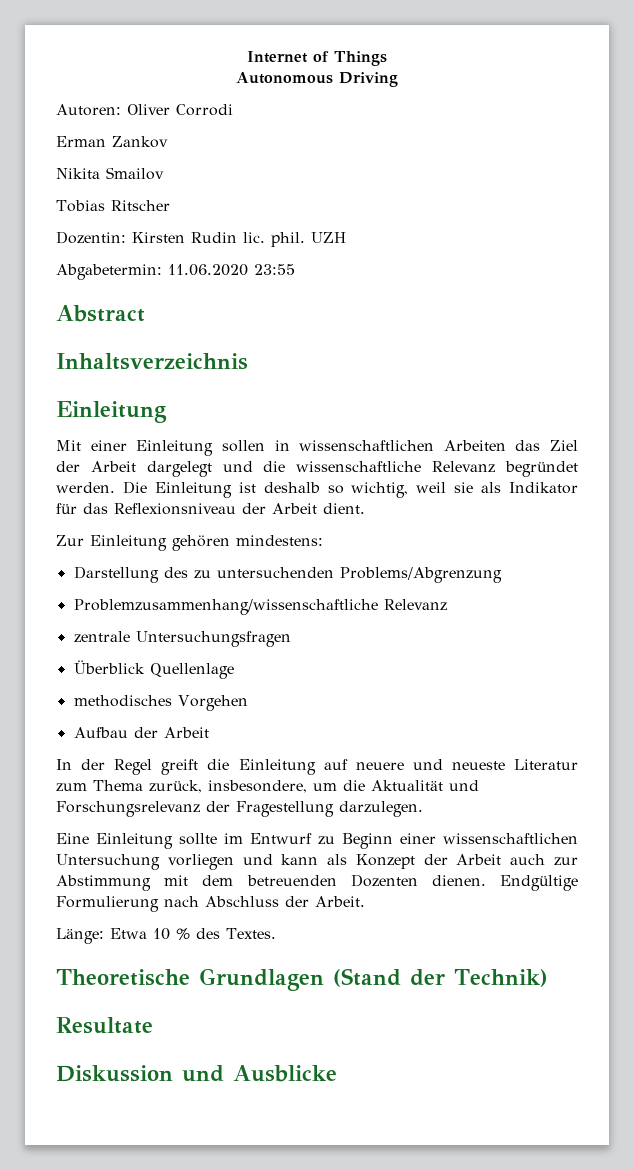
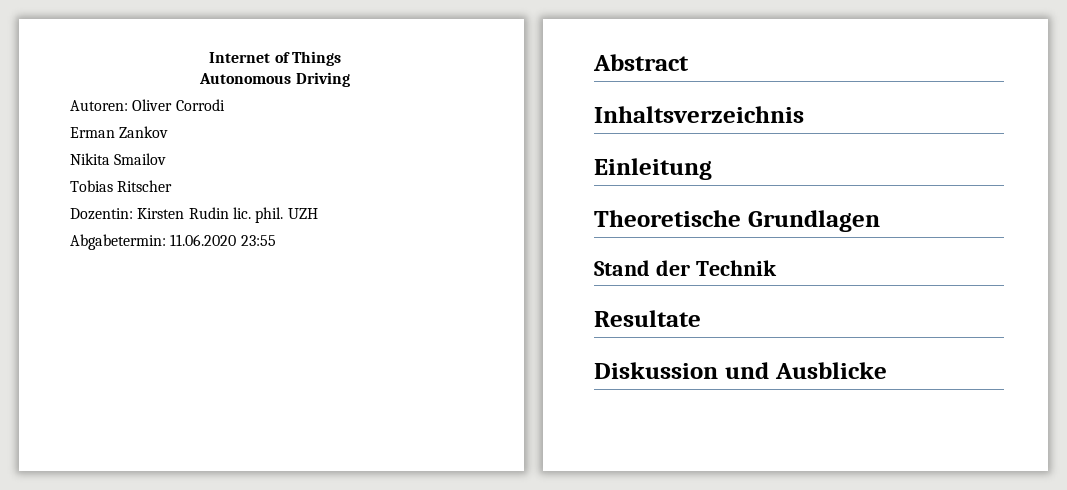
[56,440,578,456] [56,461,578,477] [56,481,578,498] [56,503,365,515] [56,535,323,551] [73,566,502,583] [73,599,447,615] [73,631,291,647] [73,660,234,679] [73,695,248,711] [73,727,209,738] [56,759,579,775] [56,780,479,793] [56,801,423,817] [56,833,578,849] [56,854,578,870] [56,874,578,891] [56,896,365,912] [56,928,276,944] // Mit einer Einleitung sollen in wissenschaftlichen Arbeiten das Ziel der Arbeit dargelegt und die wissenschaftliche Relevanz begründet werden. Die Einleitung ist deshalb so wichtig, weil sie als Indikator für das Reflexionsniveau der Arbeit dient. // Zur Einleitung gehören mindestens: // Darstellung des zu untersuchenden Problems/Abgrenzung // Problemzusammenhang/wissenschaftliche Relevanz // zentrale Untersuchungsfragen // Überblick Quellenlage // methodisches Vorgehen // Aufbau der Arbeit // In der Regel greift die Einleitung auf neuere und neueste Literatur zum Thema zurück, insbesondere, um die Aktualität und Forschungsrelevanz der Fragestellung darzulegen. // Eine Einleitung sollte im Entwurf zu Beginn einer wissenschaftlichen Untersuchung vorliegen und kann als Konzept der Arbeit auch zur Abstimmung mit dem betreuenden Dozenten dienen. Endgültige Formulierung nach Abschluss der Arbeit. // Länge: Etwa 10 % des Textes. -> (712, 169) none
[333,968,548,987] (Stand der Technik) -> [594,260,777,276] // Stand der Technik

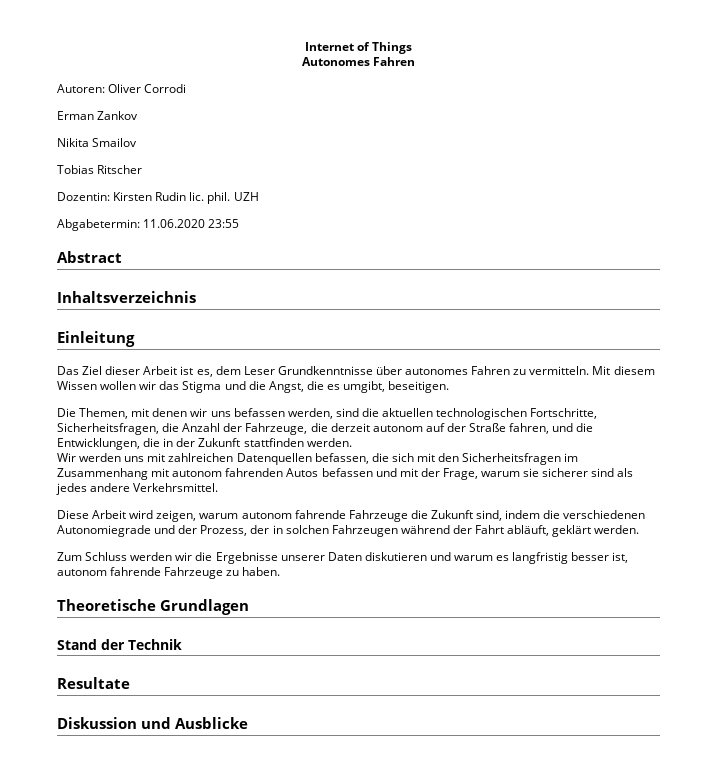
[199,72,350,87] Autonomous Driving -> [301,57,416,66] Autonomes Fahren
(712, 169) none -> [57,366,655,377] [57,381,450,393] [57,408,598,420] [57,423,594,435] [57,438,352,450] [57,453,579,465] [57,468,634,480] [56,483,219,495] [57,510,646,522] [57,525,640,537] [57,552,629,564] [57,567,281,579] // Das Ziel dieser Arbeit ist es, dem Leser Grundkenntnisse über autonomes Fahren zu vermitteln. Mit diesem Wissen wollen wir das Stigma und die Angst, die es umgibt, beseitigen. // Die Themen, mit denen wir uns befassen werden, sind die aktuellen technologischen Fortschritte, Sicherheitsfragen, die Anzahl der Fahrzeuge, die derzeit autonom auf der Straße fahren, und die Entwicklungen, die in der Zukunft stattfinden werden. // Wir werden uns mit zahlreichen Datenquellen befassen, die sich mit den Sicherheitsfragen im Zusammenhang mit autonom fahrenden Autos befassen und mit der Frage, warum sie sicherer sind als jedes andere Verkehrsmittel. // Diese Arbeit wird zeigen, warum autonom fahrende Fahrzeuge die Zukunft sind, indem die verschiedenen Autonomiegrade und der Prozess, der in solchen Fahrzeugen während der Fahrt abläuft, geklärt werden. // Zum Schluss werden wir die Ergebnisse unserer Daten diskutieren und warum es langfristig besser ist, autonom fahrende Fahrzeuge zu haben.

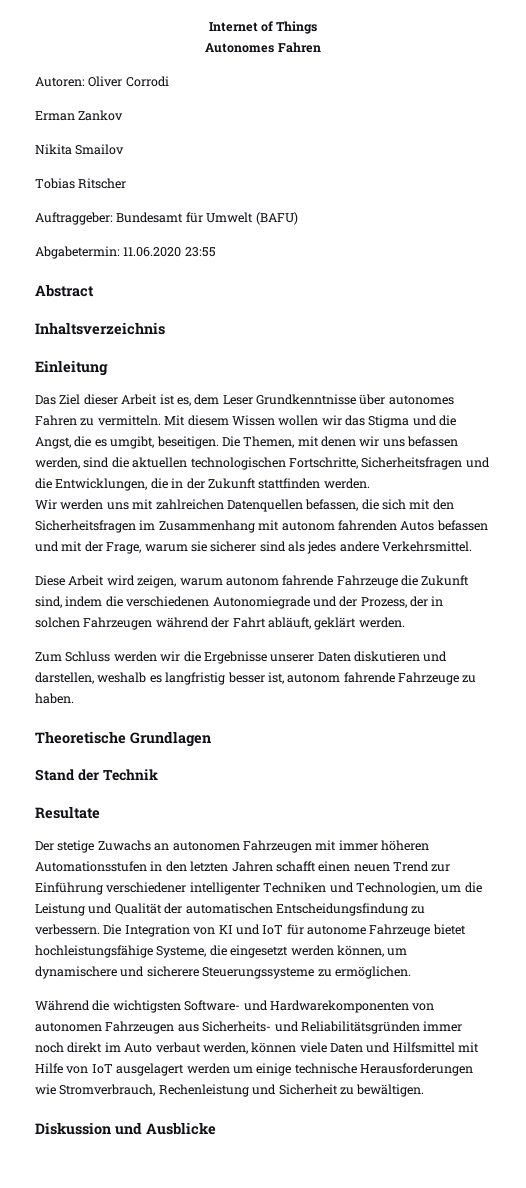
[57,192,259,204] Dozentin: Kirsten Rudin lic. phil. UZH -> [35,212,298,225] Auftraggeber: Bundesamt für Umwelt (BAFU)
(450, 387) // -> (219, 442) none
[57,423,550,435] Sicherheitsfragen, die Anzahl der Fahrzeuge, die derzeit autonom auf der Straße fahren, -> [361,457,463,470] Sicherheitsfragen
[454,555,494,561] warum -> [35,672,147,684] darstellen, weshalb
(130, 683) none -> [35,840,429,853] [35,861,451,872] [35,882,482,895] [35,903,426,916] [35,924,466,937] [35,945,408,958] [35,966,411,979] [35,1000,435,1013] [35,1021,463,1034] [35,1042,480,1054] [35,1063,473,1076] [35,1084,425,1097] // Der stetige Zuwachs an autonomen Fahrzeugen mit immer höheren Automationsstufen in den letzten Jahren schafft einen neuen Trend zur Einführung verschiedener intelligenter Techniken und Technologien, um die Leistung und Qualität der automatischen Entscheidungsfindung zu verbessern. Die Integration von KI und IoT für autonome Fahrzeuge bietet hochleistungsfähige Systeme, die eingesetzt werden können, um dynamischere und sicherere Steuerungssysteme zu ermöglichen. // Während die wichtigsten Software- und Hardwarekomponenten von autonomen Fahrzeugen aus Sicherheits- und Reliabilitätsgründen immer noch direkt im Auto verbaut werden, können viele Daten und Hilfsmittel mit Hilfe von IoT ausgelagert werden um einige technische Herausforderungen wie Stromverbrauch, Rechenleistung und Sicherheit zu bewältigen.

